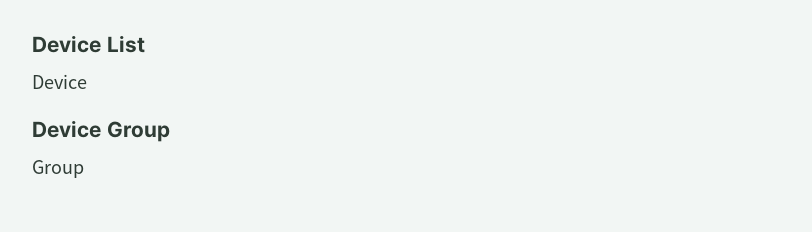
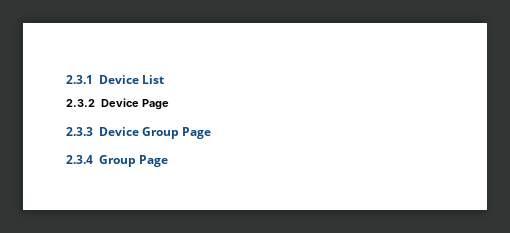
(32, 44) none -> [66,75,93,84] 2.3.1
[32,74,87,89] Device // -> [66,98,169,110] [66,127,93,136] 2.3.2 Device Page // 2.3.3
[32,160,84,178] // Group -> [181,127,211,139] [66,155,168,167] Page // 2.3.4 Group Page

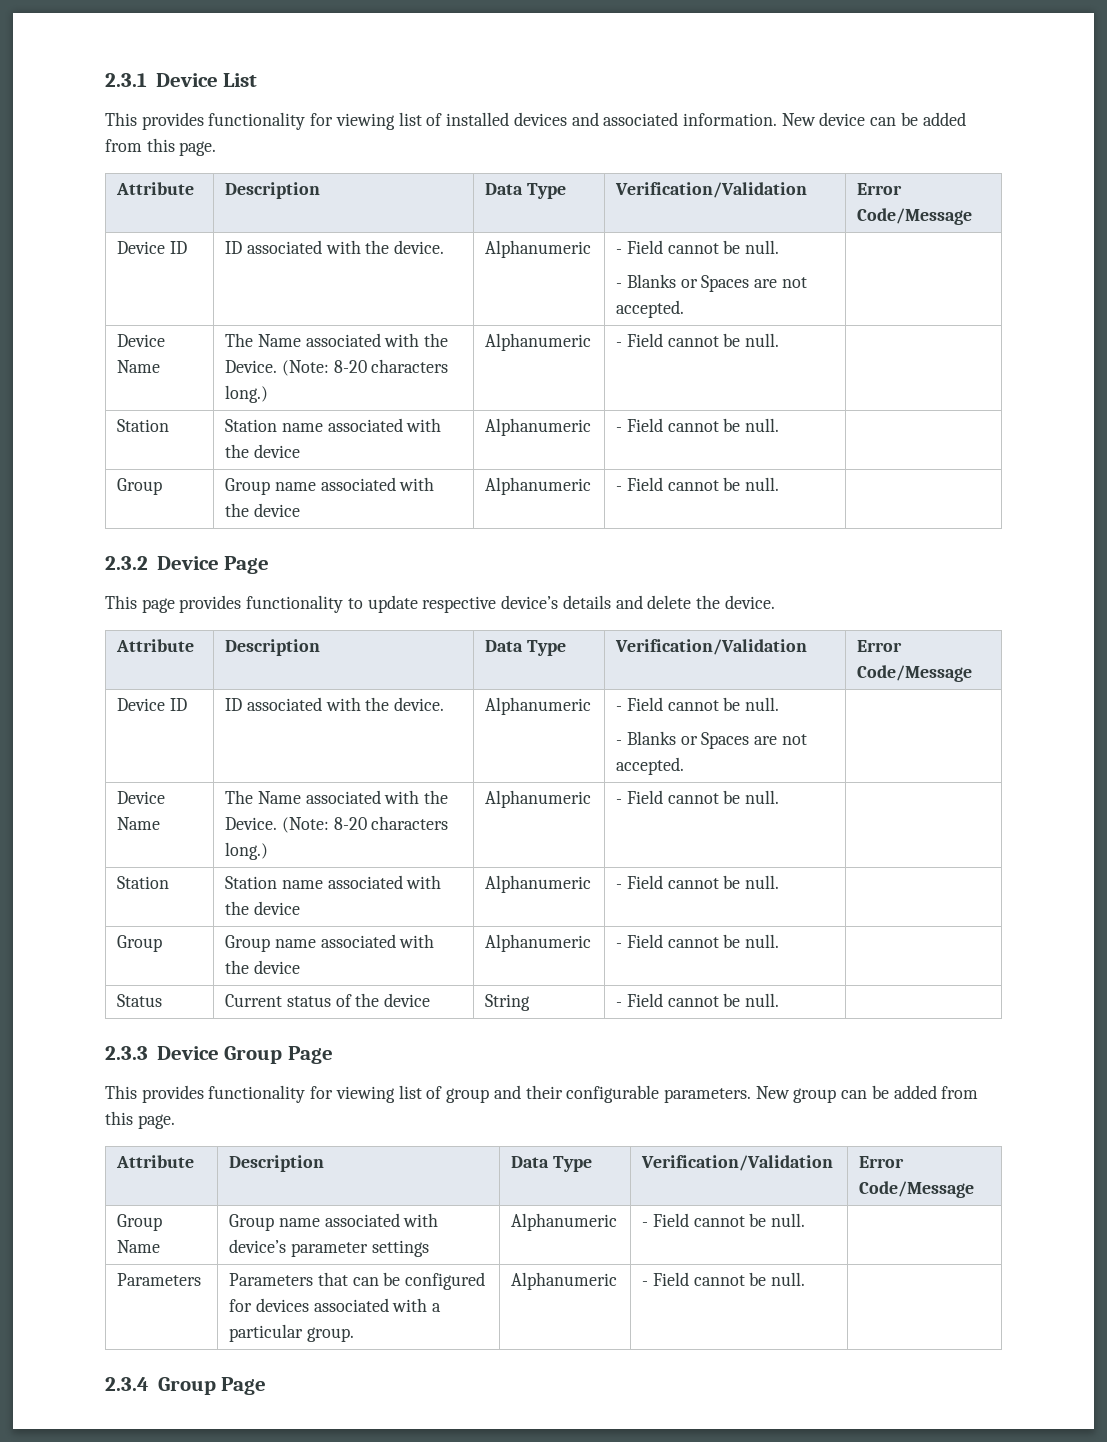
[66,98,169,110] [66,127,211,139] 2.3.2 Device Page // 2.3.3 Device Group Page -> [105,112,966,130] [105,138,217,156] [116,182,195,195] [225,182,321,199] [485,183,566,199] [615,182,808,198] [857,183,903,195] [857,208,973,225] [117,241,187,254] [225,240,445,254] [485,240,592,258] [616,240,780,254] [616,274,807,292] [616,300,685,318] [117,334,166,347] [117,360,161,373] [225,333,449,347] [225,359,449,376] [225,385,269,403] [485,333,592,351] [616,333,780,347] [117,419,170,432] [225,418,442,432] [225,444,300,458] [485,418,592,436] [616,418,780,432] [117,478,163,495] [225,477,435,495] [225,503,300,517] [485,477,592,495] [616,477,780,491] [105,556,270,574] [105,595,775,613] [116,639,195,652] [225,639,321,656] [485,640,566,656] [615,639,808,655] [857,640,903,652] [857,665,973,682] [117,698,187,711] [225,697,445,711] [485,697,592,715] [616,697,780,711] [616,731,807,749] [616,757,685,775] [117,791,166,804] [117,817,161,830] [225,790,449,804] [225,816,449,833] [225,842,269,860] [485,790,592,808] [616,790,780,804] [117,876,170,889] [225,875,442,889] [225,901,300,915] [485,875,592,893] [616,875,780,889] [117,935,163,952] [225,934,435,952] [225,960,300,974] [485,934,592,952] [616,934,780,948] [117,994,163,1007] [225,993,431,1007] [485,994,531,1011] [616,993,780,1007] [105,1046,333,1064] [105,1085,979,1103] [105,1111,175,1129] [116,1155,195,1168] [229,1155,325,1172] [511,1156,592,1172] [641,1155,834,1171] [859,1156,905,1168] [859,1181,975,1198] [117,1214,163,1231] [117,1240,161,1253] [229,1213,439,1231] [229,1239,429,1257] [511,1213,618,1231] [642,1213,806,1227] [117,1273,202,1286] [229,1272,486,1290] [229,1298,442,1312] [229,1324,354,1342] [511,1272,618,1290] [642,1272,806,1286] This provides functionality for viewing list of installed devices and associated information. New device can be added from this page. // Attribute | Description | Data Type | Verification/Validation | Error Code/Message // Device ID | ID associated with the device. | Alphanumeric | - Field cannot be null. // - Blanks or Spaces are not accepted. | // Device Name | The Name associated with the Device. (Note: 8-20 characters long.) | Alphanumeric | - Field cannot be null. | // Station | Station name associated with the device | Alphanumeric | - Field cannot be null. | // Group | Group name associated with the device | Alphanumeric | - Field cannot be null. | // 2.3.2 Device Page // This page provides functionality to update respective device’s details and delete the device. // Attribute | Description | Data Type | Verification/Validation | Error Code/Message // Device ID | ID associated with the device. | Alphanumeric | - Field cannot be null. // - Blanks or Spaces are not accepted. | // Device Name | The Name associated with the Device. (Note: 8-20 characters long.) | Alphanumeric | - Field cannot be null. | // Station | Station name associated with the device | Alphanumeric | - Field cannot be null. | // Group | Group name associated with the device | Alphanumeric | - Field cannot be null. | // Status | Current status of the device | String | - Field cannot be null. | // 2.3.3 Device Group Page // This provides functionality for viewing list of group and their configurable parameters. New group can be added from this page. // Attribute | Description | Data Type | Verification/Validation | Error Code/Message // Group Name | Group name associated with device’s parameter settings | Alphanumeric | - Field cannot be null. | // Parameters | Parameters that can be configured for devices associated with a particular group. | Alphanumeric | - Field cannot be null. |

